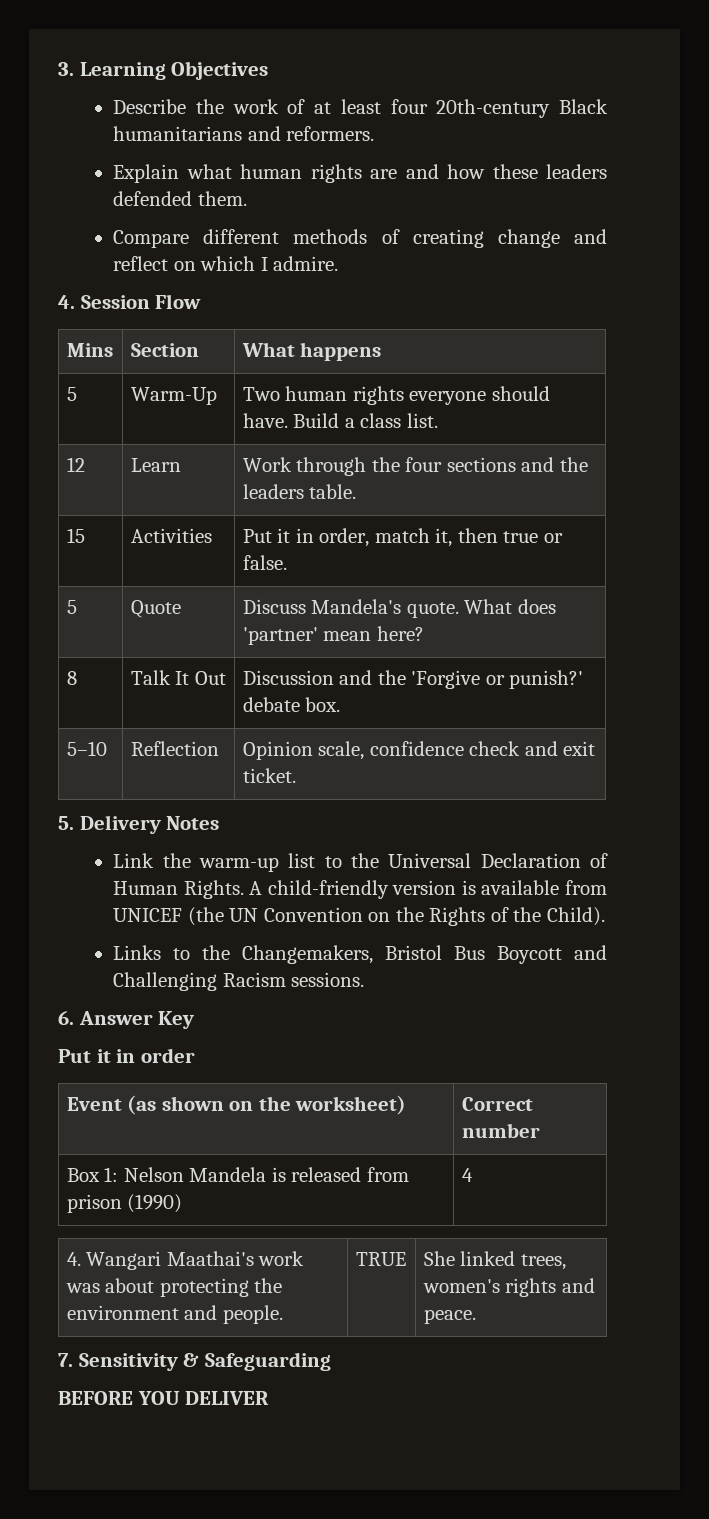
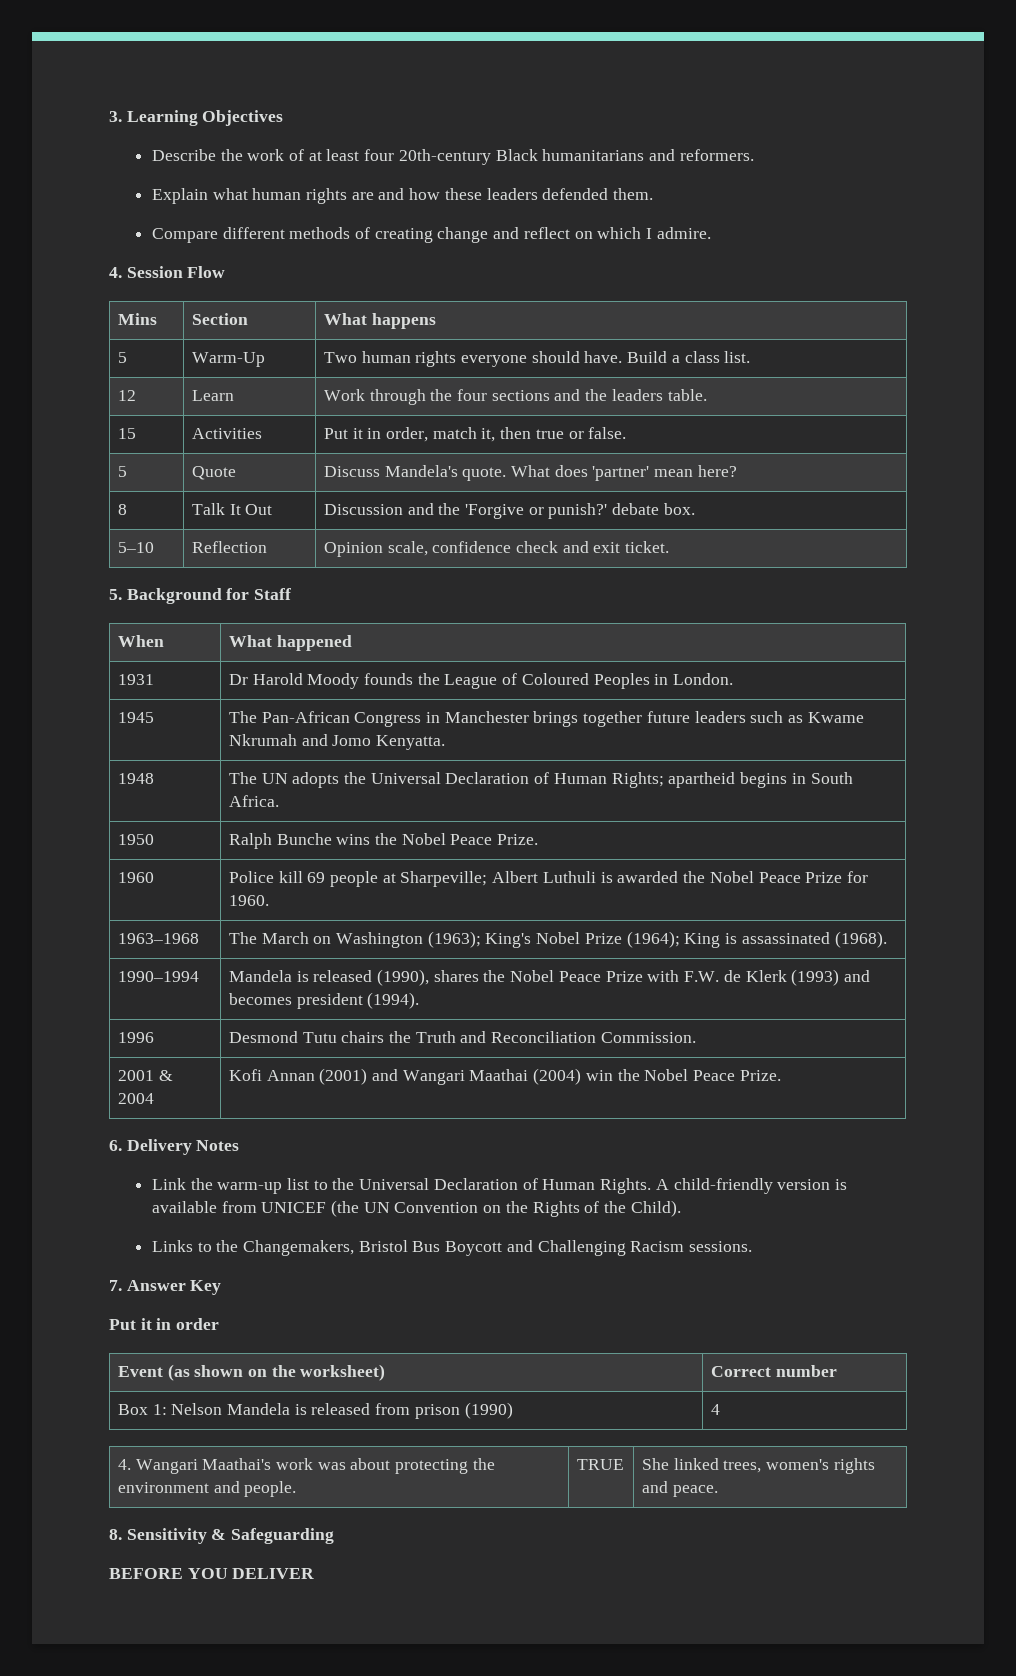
(74, 823) none -> [126,588,292,604] [117,635,164,647] [228,635,352,651] [117,674,154,685] [228,673,734,689] [117,712,154,723] [228,711,864,727] [228,734,446,750] [117,773,154,784] [228,772,853,788] [228,795,279,807] [117,834,154,845] [228,833,539,849] [117,872,154,883] [228,871,868,887] [228,895,269,906] [117,933,199,944] [228,931,887,948] [117,971,199,982] [228,969,870,986] [228,992,420,1009] [117,1032,154,1043] [228,1031,696,1043] [117,1070,173,1081] [117,1093,154,1104] [228,1068,781,1085] [109,1140,122,1151] Background for Staff // When | What happened // 1931 | Dr Harold Moody founds the League of Coloured Peoples in London. // 1945 | The Pan-African Congress in Manchester brings together future leaders such as Kwame Nkrumah and Jomo Kenyatta. // 1948 | The UN adopts the Universal Declaration of Human Rights; apartheid begins in South Africa. // 1950 | Ralph Bunche wins the Nobel Peace Prize. // 1960 | Police kill 69 people at Sharpeville; Albert Luthuli is awarded the Nobel Peace Prize for 1960. // 1963–1968 | The March on Washington (1963); King's Nobel Prize (1964); King is assassinated (1968). // 1990–1994 | Mandela is released (1990), shares the Nobel Peace Prize with F.W. de Klerk (1993) and becomes president (1994). // 1996 | Desmond Tutu chairs the Truth and Reconciliation Commission. // 2001 & 2004 | Kofi Annan (2001) and Wangari Maathai (2004) win the Nobel Peace Prize. // 6.
[58,1011,74,1025] 6. -> [109,1280,122,1291] 7.
[58,1353,73,1367] 7. -> [109,1529,122,1540] 8.

